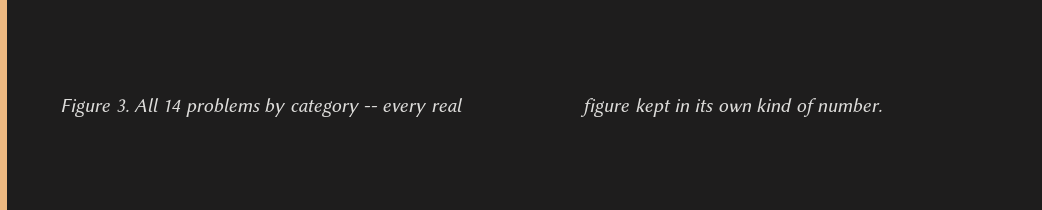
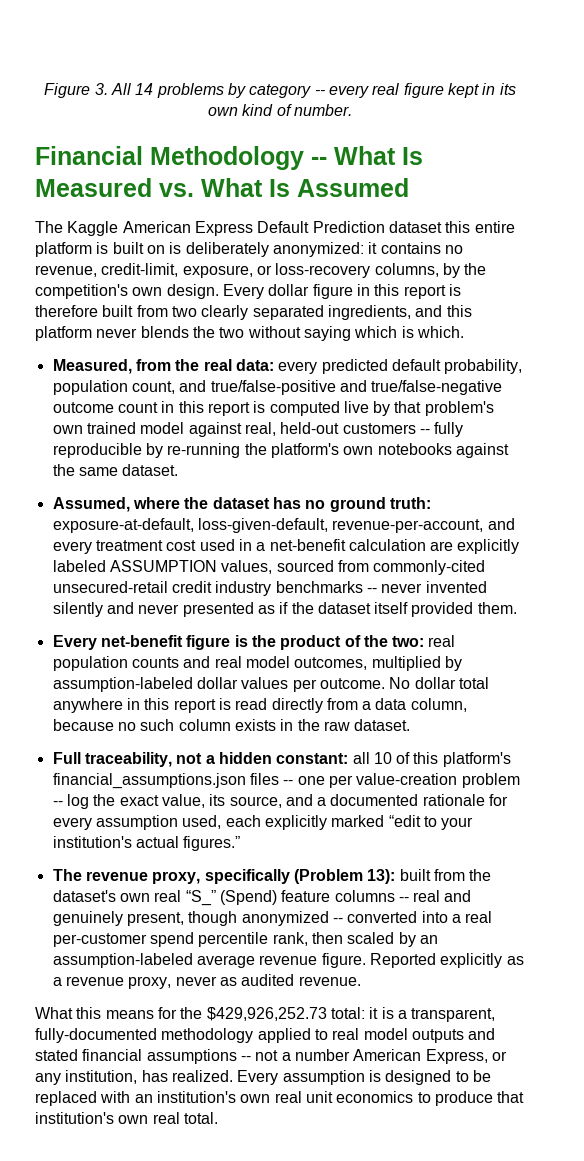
(882, 105) none -> [35,146,423,170] [35,178,409,197] [35,221,515,236] [35,242,463,257] [35,263,487,278] [35,284,461,299] [35,305,472,320] [35,326,464,341] [52,359,523,374] [52,380,503,395] [52,401,494,416] [52,422,464,437] [52,443,509,458] [52,464,179,476] [52,497,431,512] [52,518,515,533] [52,539,520,554] [52,560,486,575] [52,581,487,596] [52,602,517,617] [52,635,456,650] [52,656,462,671] [52,677,489,692] [52,698,467,713] [52,719,411,731] [52,752,511,767] [52,773,520,789] [52,794,509,809] [52,815,474,830] [52,836,241,851] [52,869,492,884] [52,890,472,906] [52,911,493,926] [52,932,438,947] [52,953,524,968] [52,974,361,989] [35,1007,496,1022] [35,1028,496,1043] [35,1049,507,1064] [35,1070,491,1085] [35,1091,525,1106] [35,1112,218,1124] // Financial Methodology -- What Is Measured vs. What Is Assumed // The Kaggle American Express Default Prediction dataset this entire platform is built on is deliberately anonymized: it contains no revenue, credit-limit, exposure, or loss-recovery columns, by the competition's own design. Every dollar figure in this report is therefore built from two clearly separated ingredients, and this platform never blends the two without saying which is which. // Measured, from the real data: every predicted default probability, population count, and true/false-positive and true/false-negative outcome count in this report is computed live by that problem's own trained model against real, held-out customers -- fully reproducible by re-running the platform's own notebooks against the same dataset. // Assumed, where the dataset has no ground truth: exposure-at-default, loss-given-default, revenue-per-account, and every treatment cost used in a net-benefit calculation are explicitly labeled ASSUMPTION values, sourced from commonly-cited unsecured-retail credit industry benchmarks -- never invented silently and never presented as if the dataset itself provided them. // Every net-benefit figure is the product of the two: real population counts and real model outcomes, multiplied by assumption-labeled dollar values per outcome. No dollar total anywhere in this report is read directly from a data column, because no such column exists in the raw dataset. // Full traceability, not a hidden constant: all 10 of this platform's financial_assumptions.json files -- one per value-creation problem -- log the exact value, its source, and a documented rationale for every assumption used, each explicitly marked “edit to your institution's actual figures.” // The revenue proxy, specifically (Problem 13): built from the dataset's own real “S_” (Spend) feature columns -- real and genuinely present, though anonymized -- converted into a real per-customer spend percentile rank, then scaled by an assumption-labeled average revenue figure. Reported explicitly as a revenue proxy, never as audited revenue. // What this means for the $429,926,252.73 total: it is a transparent, fully-documented methodology applied to real model outputs and stated financial assumptions -- not a number American Express, or any institution, has realized. Every assumption is designed to be replaced with an institution's own real unit economics to produce that institution's own real total.

